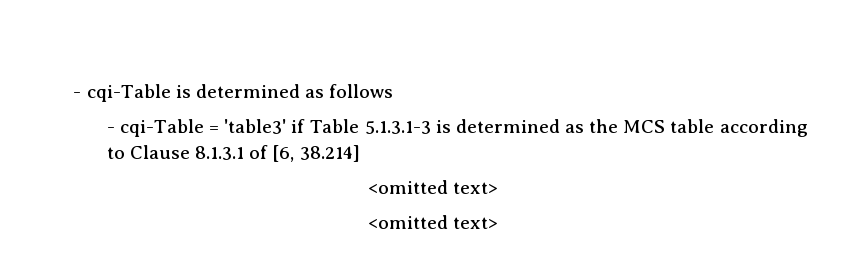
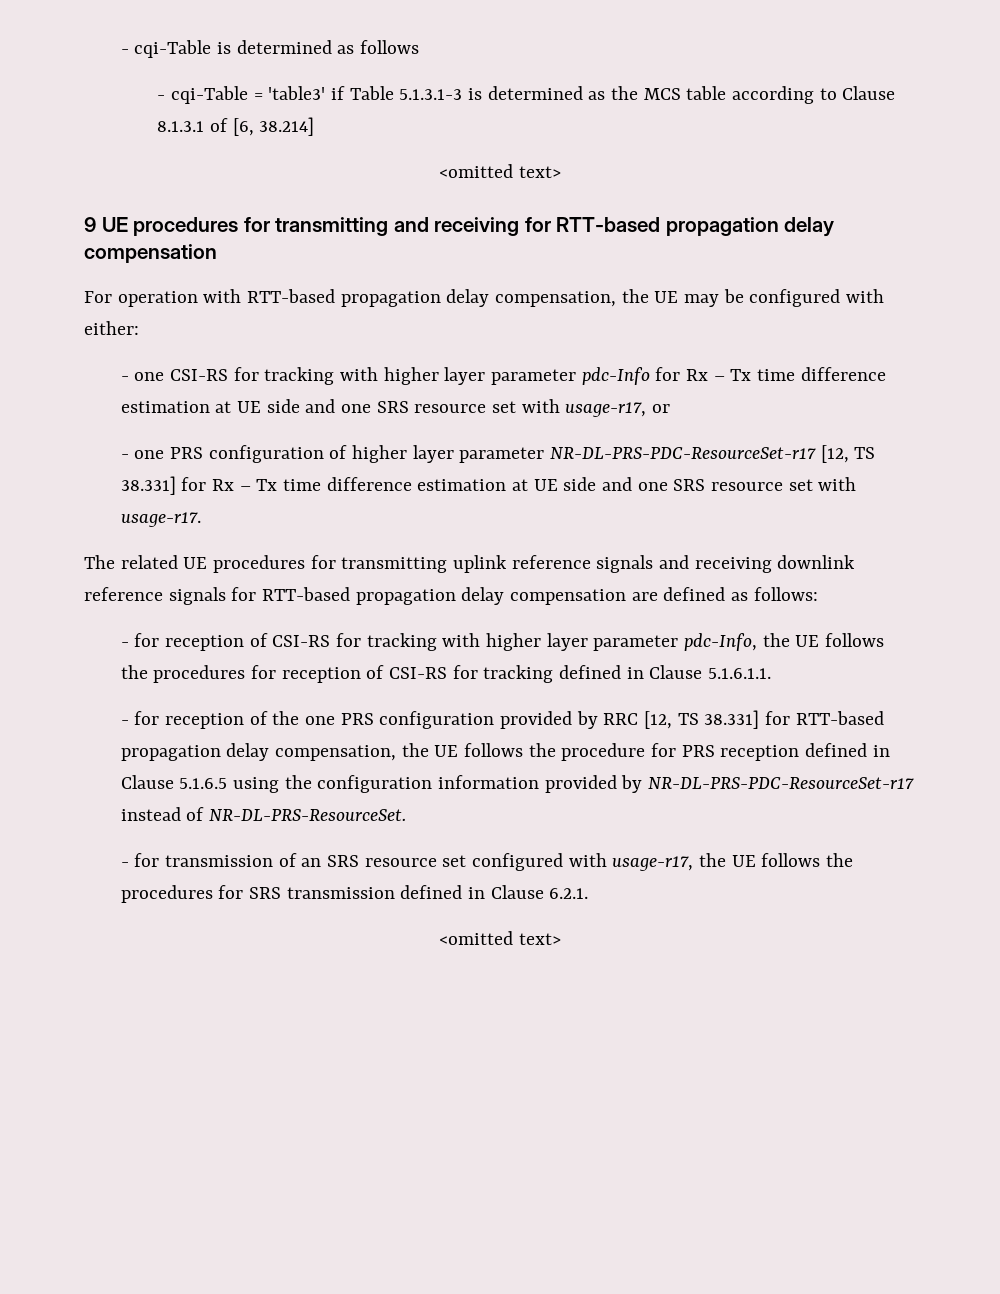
(499, 188) none -> [84,217,835,237] [84,244,217,263] [84,289,885,307] [84,321,139,335] [120,367,886,385] [120,399,670,417] [120,445,876,463] [120,476,857,495] [120,512,201,527] [84,555,856,573] [84,587,818,605] [120,633,885,651] [120,665,771,683] [120,710,884,729] [120,743,890,761] [120,775,914,793] [120,807,406,821] [120,853,854,871] [120,885,589,903] // 9 UE procedures for transmitting and receiving for RTT-based propagation delay compensation // For operation with RTT-based propagation delay compensation, the UE may be configured with either: // - one CSI-RS for tracking with higher layer parameter pdc-Info for Rx – Tx time difference estimation at UE side and one SRS resource set with usage-r17, or // - one PRS configuration of higher layer parameter NR-DL-PRS-PDC-ResourceSet-r17 [12, TS 38.331] for Rx – Tx time difference estimation at UE side and one SRS resource set with usage-r17. // The related UE procedures for transmitting uplink reference signals and receiving downlink reference signals for RTT-based propagation delay compensation are defined as follows: // - for reception of CSI-RS for tracking with higher layer parameter pdc-Info, the UE follows the procedures for reception of CSI-RS for tracking defined in Clause 5.1.6.1.1. // - for reception of the one PRS configuration provided by RRC [12, TS 38.331] for RTT-based propagation delay compensation, the UE follows the procedure for PRS reception defined in Clause 5.1.6.5 using the configuration information provided by NR-DL-PRS-PDC-ResourceSet-r17 instead of NR-DL-PRS-ResourceSet. // - for transmission of an SRS resource set configured with usage-r17, the UE follows the procedures for SRS transmission defined in Clause 6.2.1.

